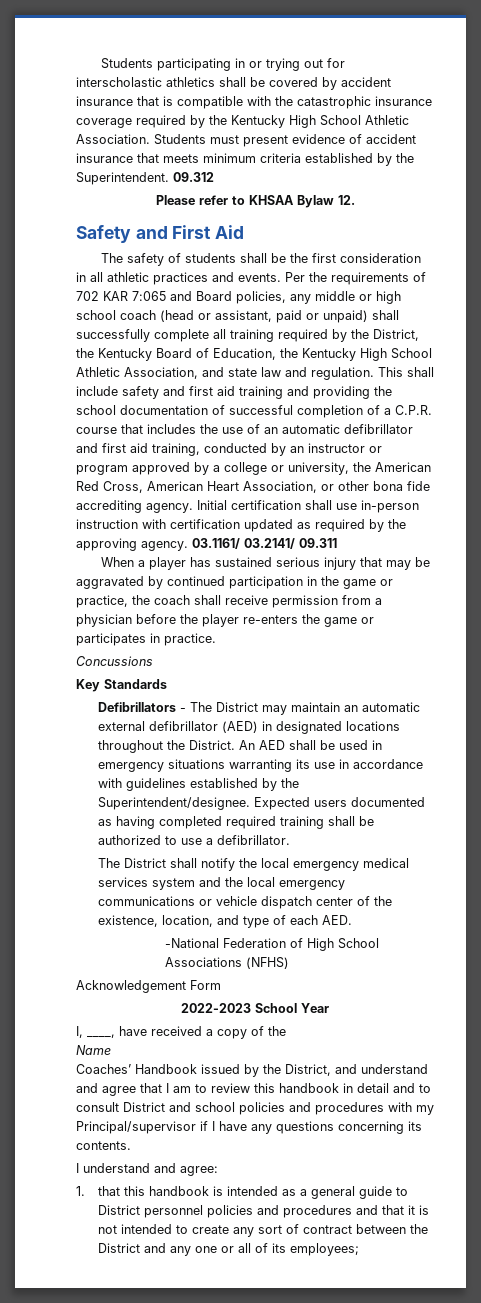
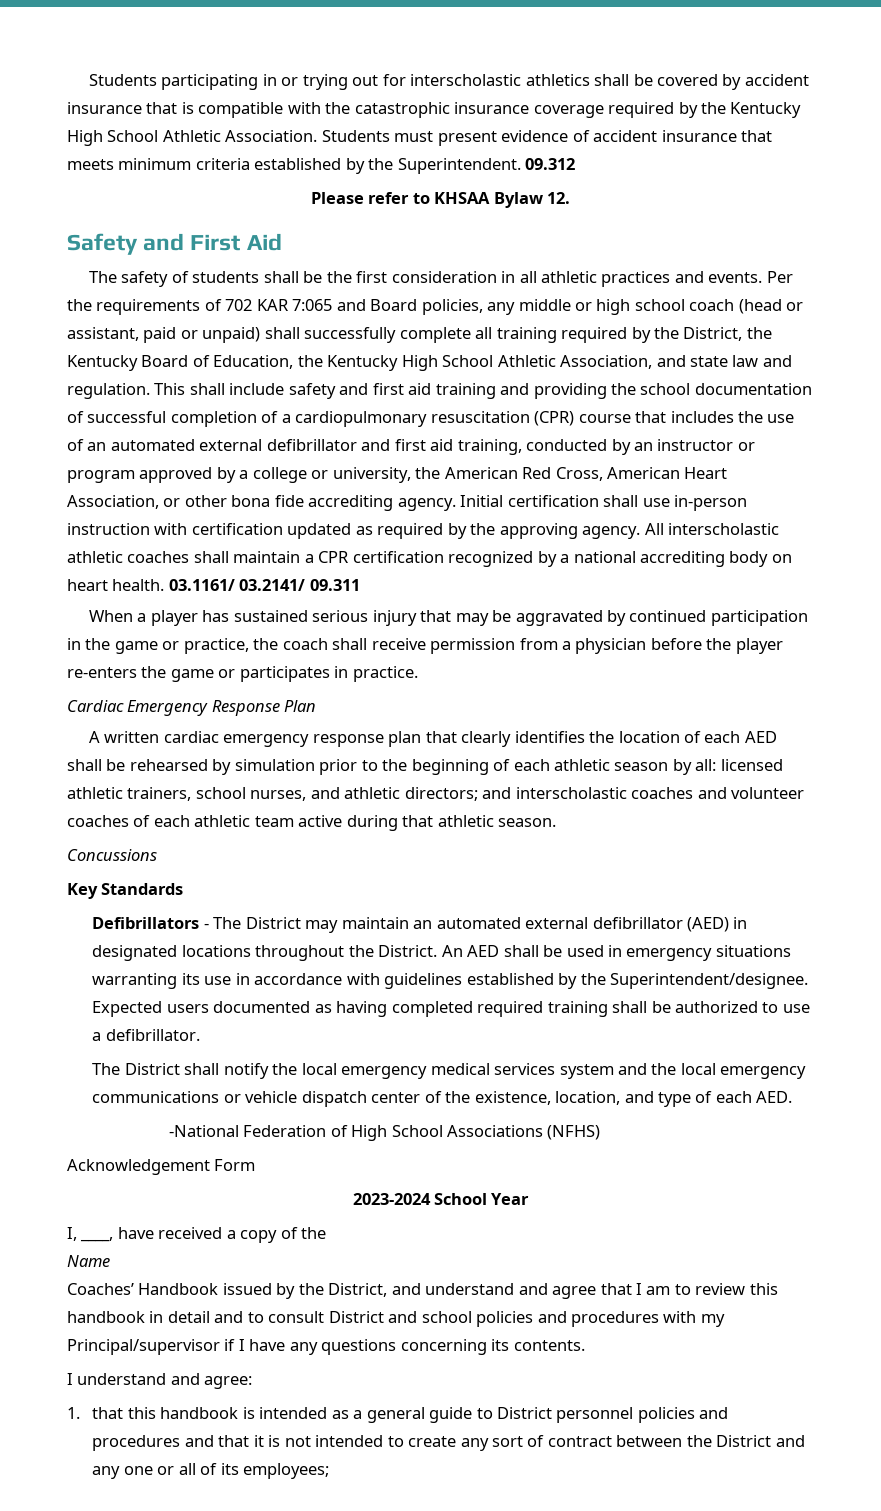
[395,405,432,415] C.P.R. -> [295,411,575,427] cardiopulmonary resuscitation (CPR)
[282,424,340,434] automatic -> [110,439,263,451] automated external
(188, 546) none -> [644,523,780,535] [67,551,792,567] [67,579,165,591] All interscholastic athletic coaches shall maintain a CPR certification recognized by a national accrediting body on heart health.
(216, 639) none -> [67,700,317,716] [88,731,777,747] [67,759,783,775] [67,787,805,801] [67,815,557,831] // Cardiac Emergency Response Plan // A written cardiac emergency response plan that clearly identifies the location of each AED shall be rehearsed by simulation prior to the beginning of each athletic season by all: licensed athletic trainers, school nurses, and athletic directors; and interscholastic coaches and volunteer coaches of each athletic team active during that athletic season.
[362,702,421,712] automatic -> [436,917,521,929] automated
[181,1003,251,1013] 2022-2023 -> [352,1193,431,1205] 2023-2024

